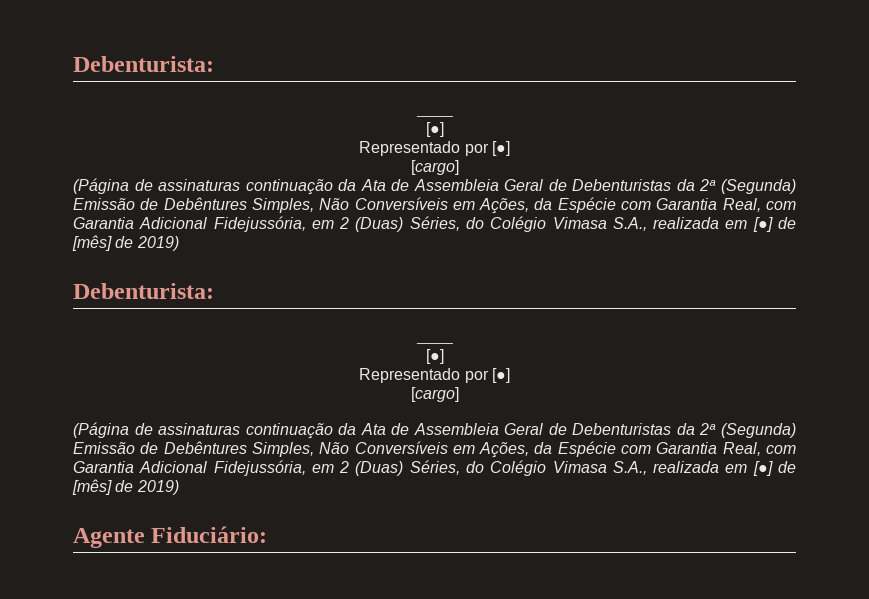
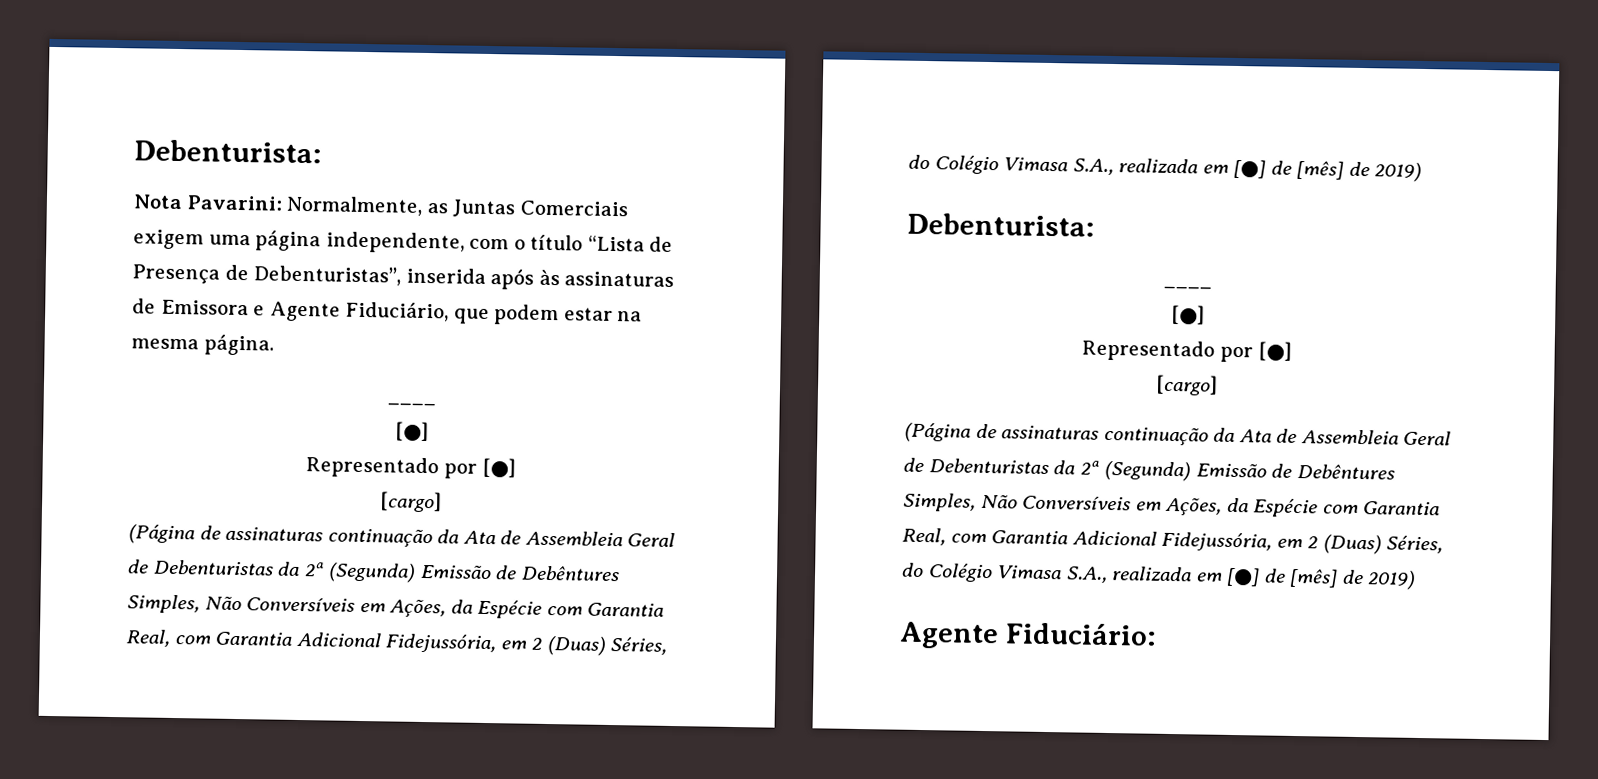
[73,56,214,72] Debenturista: -> [134,139,322,164] [133,194,628,218] [133,229,674,254] [132,264,675,290] [132,298,643,326] [131,334,274,356] Debenturista: // Nota Pavarini: Normalmente, as Juntas Comerciais exigem uma página independente, com o título “Lista de Presença de Debenturistas”, inserida após às assinaturas de Emissora e Agente Fiduciário, que podem estar na mesma página.

